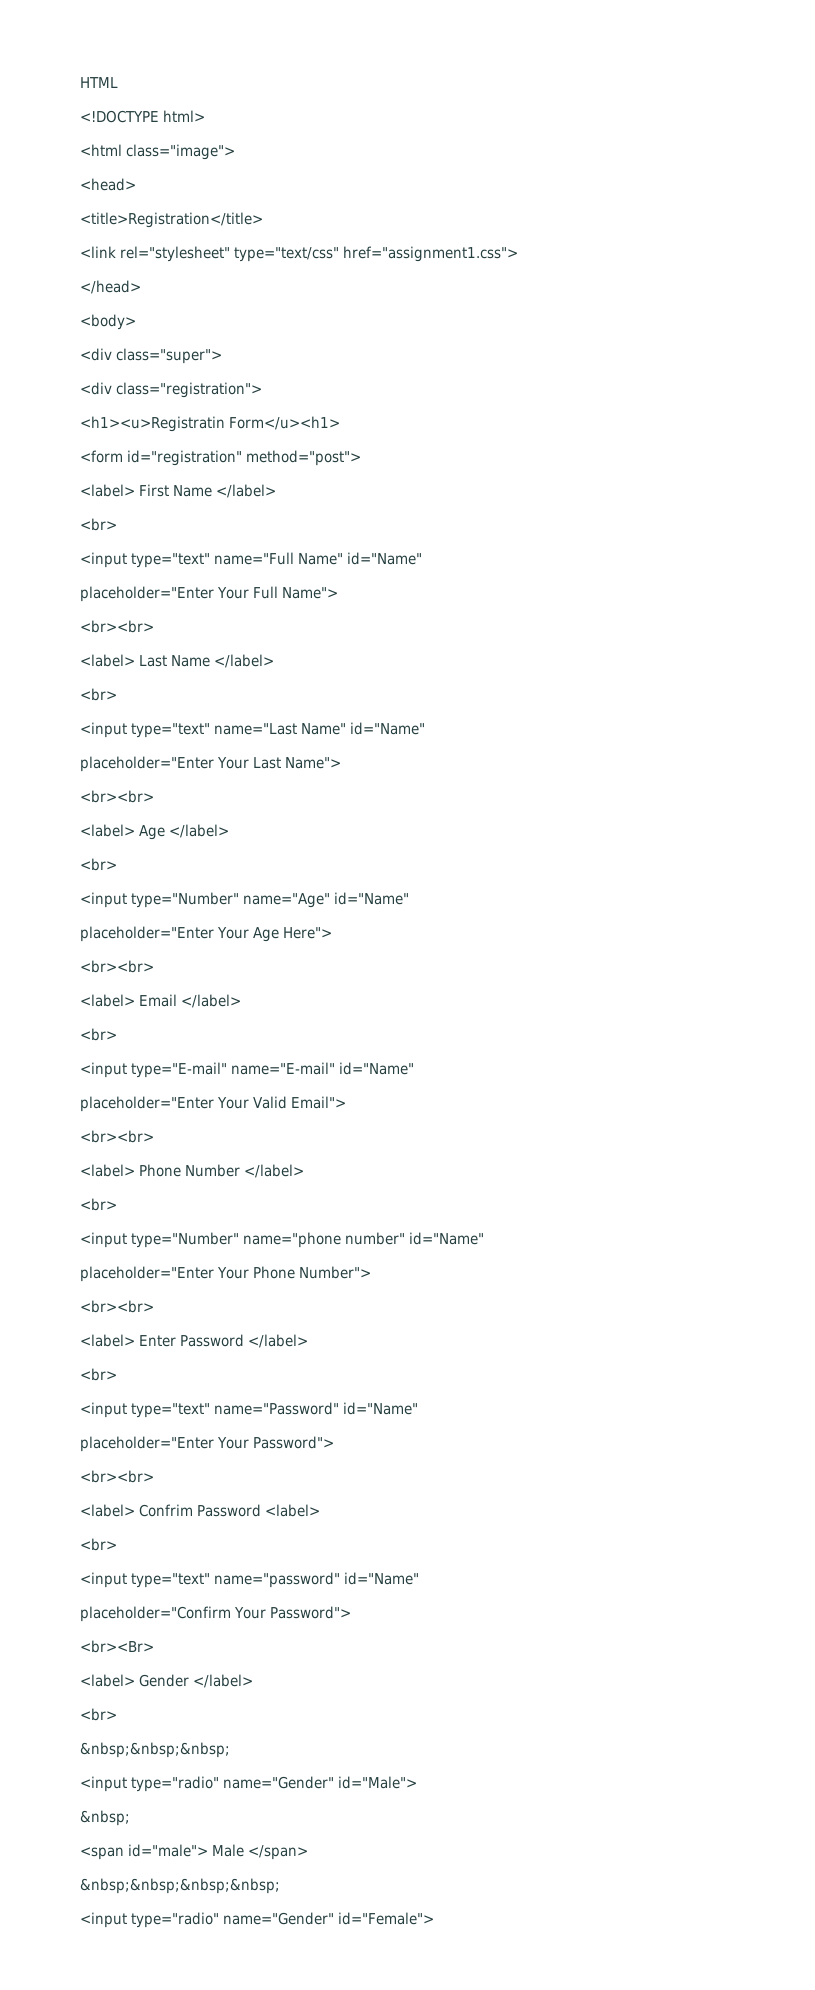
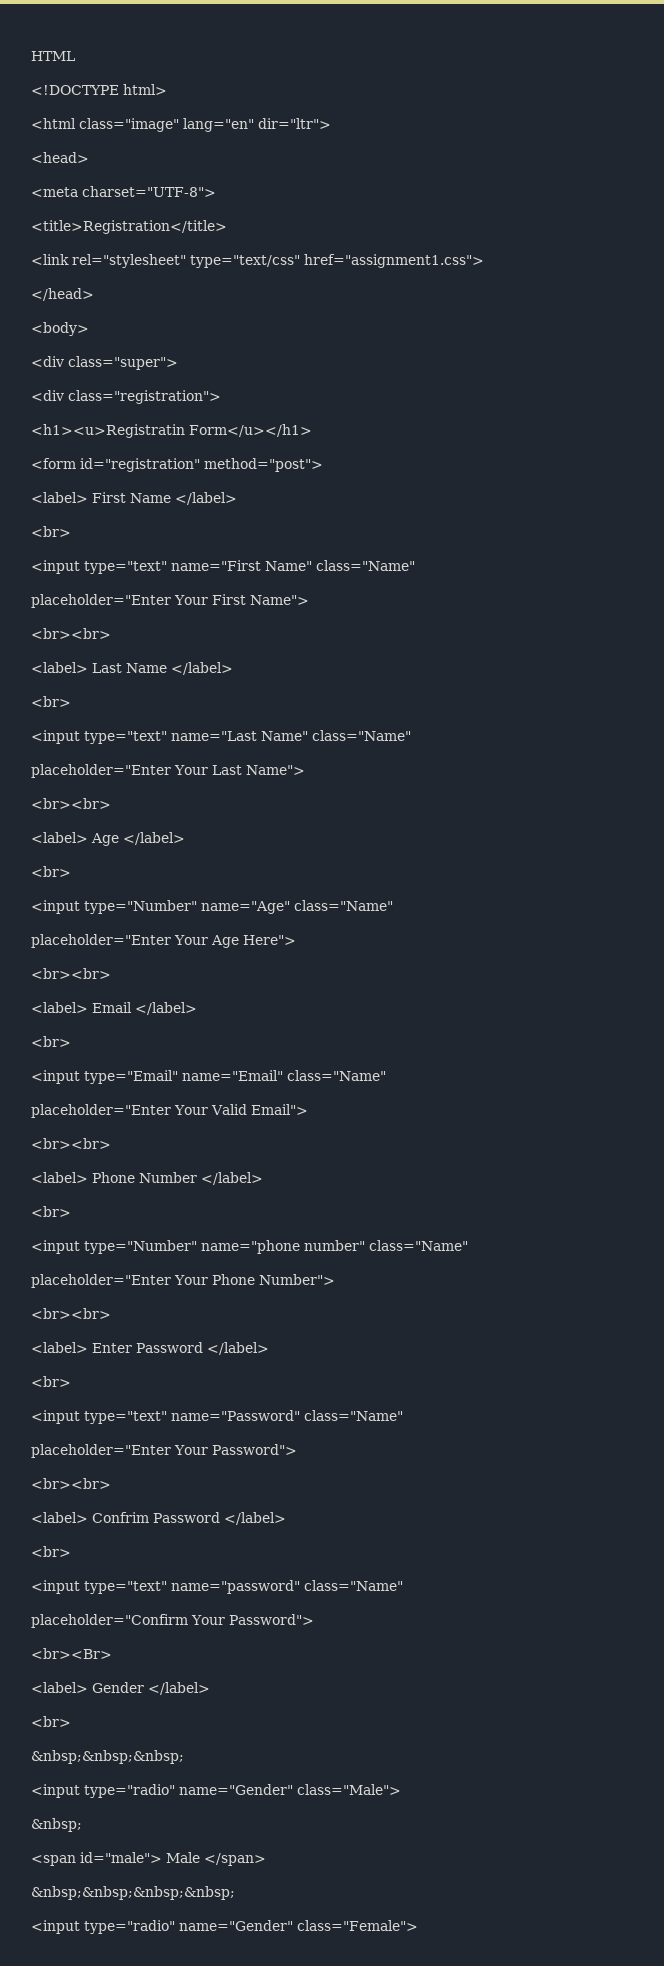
[126,144,236,160] class="image"> -> [79,118,331,132] class="image" lang="en" dir="ltr">
(136, 184) none -> [31,186,216,197] // <meta charset="UTF-8">
[229,416,341,430] Form</u><h1> -> [189,424,312,437] Form</u></h1>
[214,552,423,565] [80,586,279,602] name="Full Name" id="Name" // placeholder="Enter Your Full -> [171,560,415,571] [31,594,246,608] name="First Name" class="Name" // placeholder="Enter Your First
[350,722,426,735] id="Name" -> [312,730,411,741] class="Name"
[334,892,410,905] id="Name" -> [294,900,393,911] class="Name"
[131,1062,415,1078] type="E-mail" name="E-mail" id="Name" -> [84,1070,386,1084] type="Email" name="Email" class="Name"
[409,1232,485,1245] id="Name" -> [369,1240,468,1251] class="Name"
[343,1402,419,1415] id="Name" -> [304,1410,403,1421] class="Name"
[265,1504,321,1517] <label> -> [224,1512,286,1525] </label>
[344,1572,420,1585] id="Name" -> [304,1580,403,1591] class="Name"
[338,1776,418,1789] id="Male"> -> [297,1784,401,1795] class="Male">
[338,1912,435,1925] id="Female"> -> [297,1920,418,1931] class="Female">

